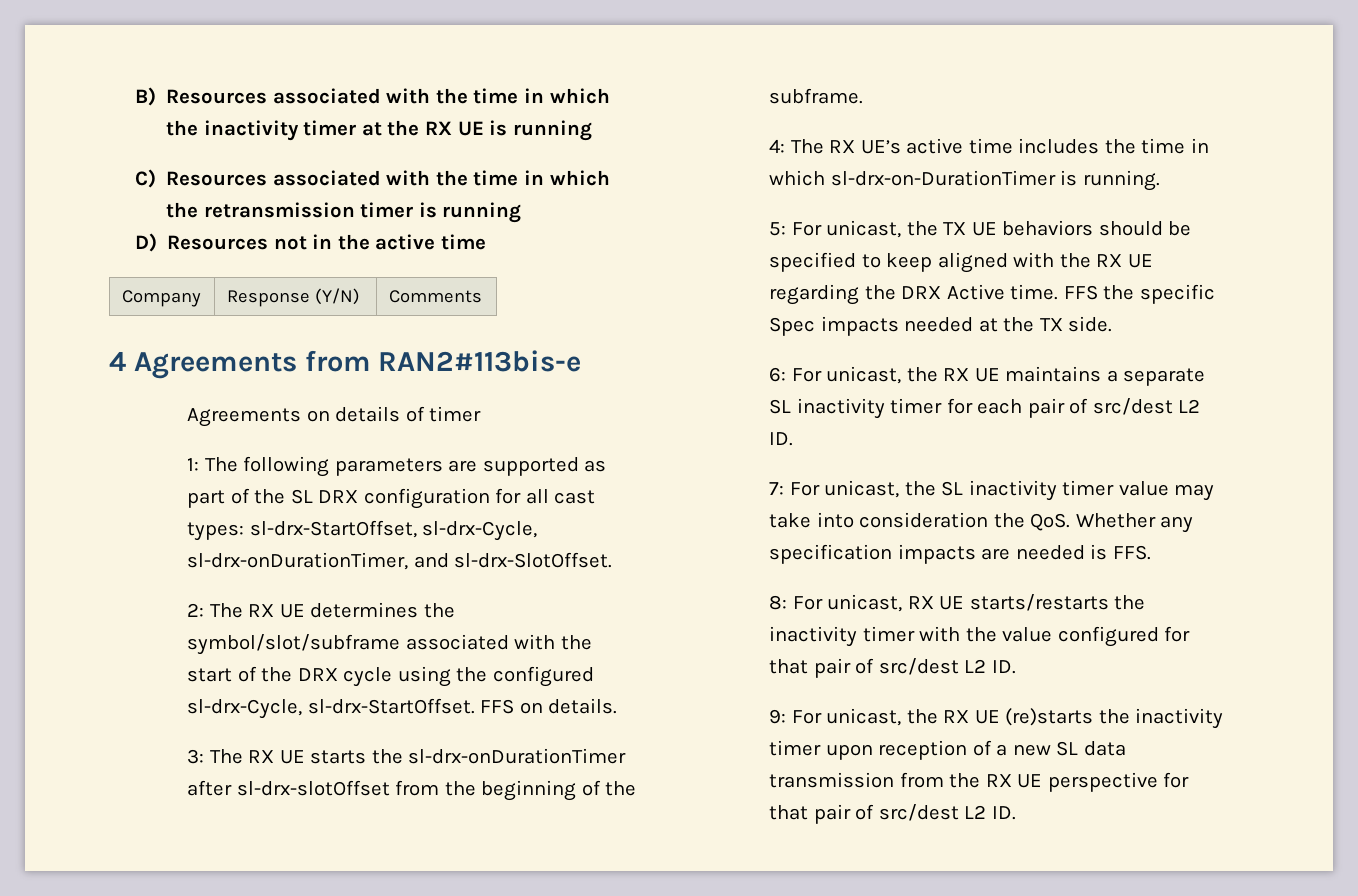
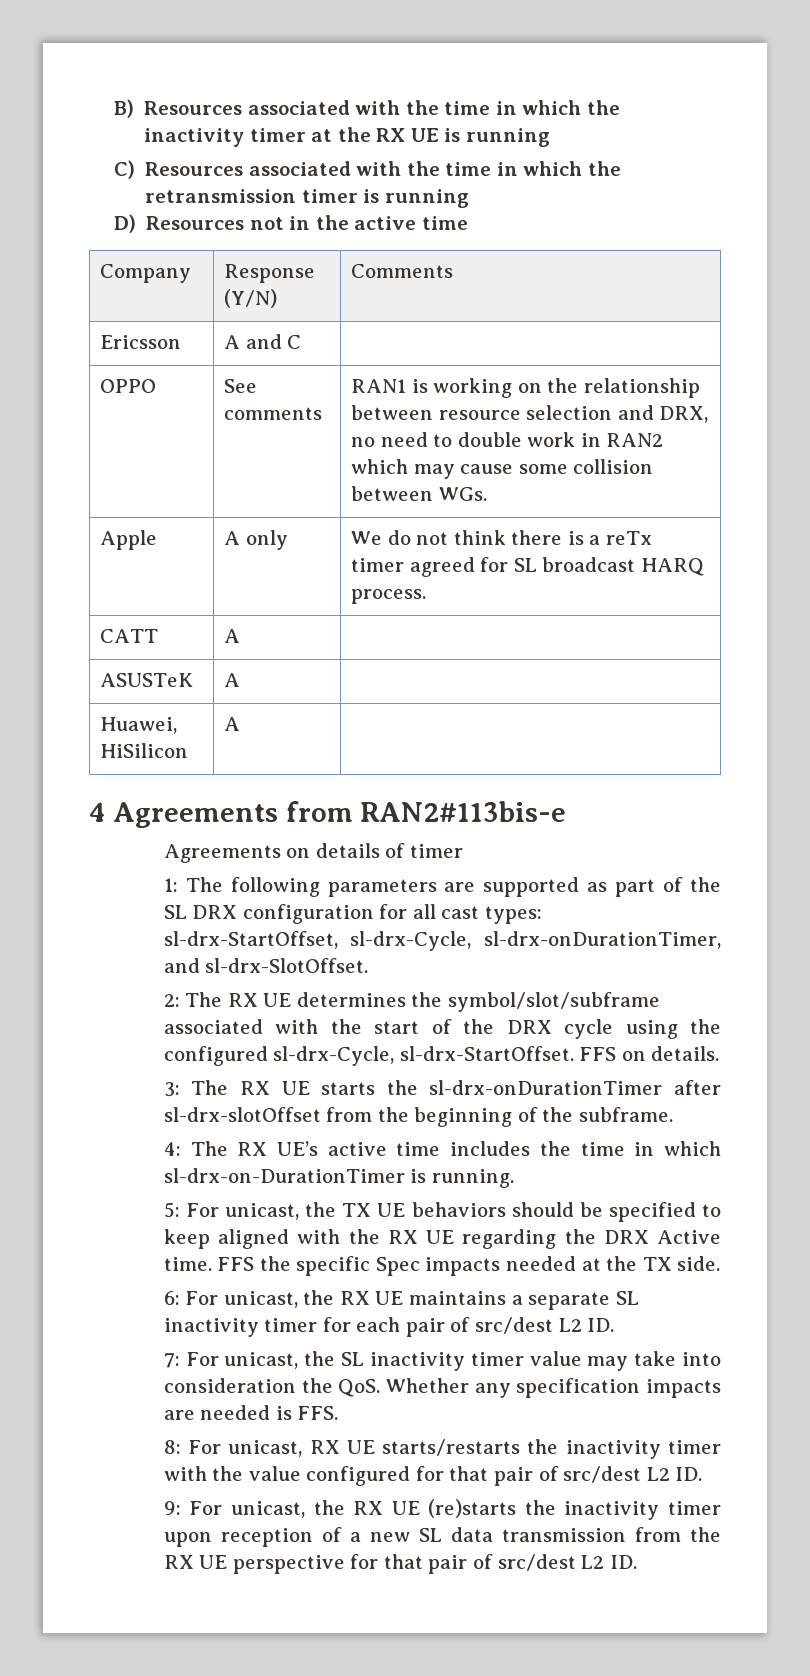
(482, 296) none -> [100,335,182,349] [224,334,302,349] [100,379,157,393] [224,379,258,393] [224,407,323,420] [351,378,700,398] [351,405,709,423] [351,432,664,447] [351,459,654,479] [351,486,487,501] [100,530,158,550] [224,530,288,550] [351,530,652,545] [351,557,704,577] [351,589,427,604] [100,629,159,643] [224,629,241,643] [100,673,194,687] [224,673,241,687] [100,717,178,734] [100,743,189,758] [224,717,241,731] // Ericsson | A and C | // OPPO | See comments | RAN1 is working on the relationship between resource selection and DRX, no need to double work in RAN2 which may cause some collision between WGs. // Apple | A only | We do not think there is a reTx timer agreed for SL broadcast HARQ process. // CATT | A | // ASUSTeK | A | // Huawei, HiSilicon | A |

